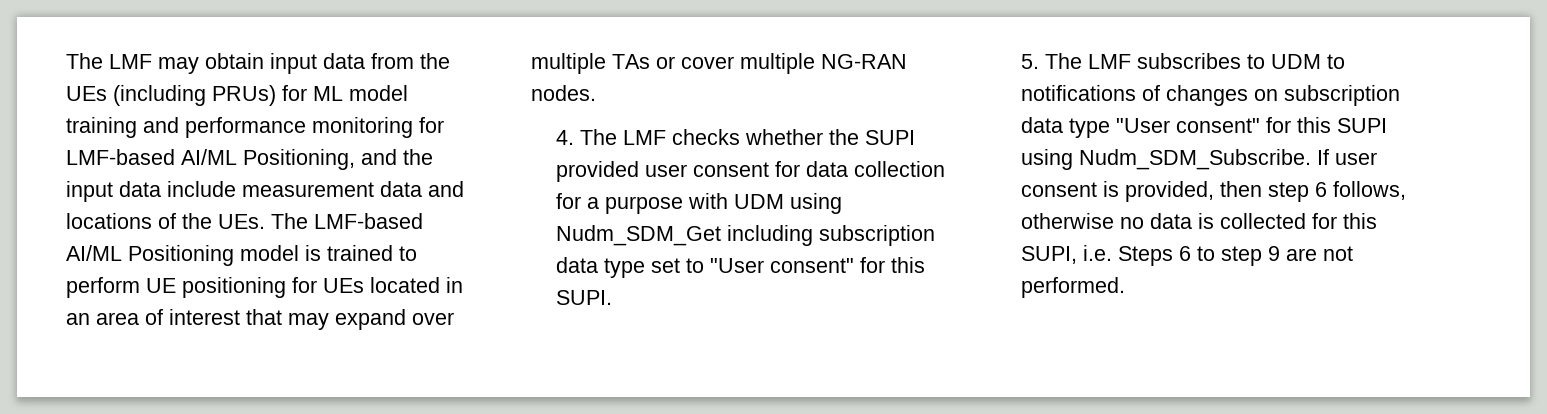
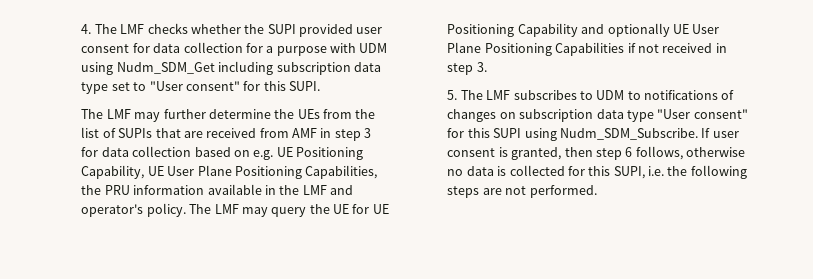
[66,53,450,74] [66,85,408,106] [66,117,444,138] [66,149,433,170] [66,181,464,202] [66,213,423,229] [66,245,417,266] [66,277,463,298] [66,309,454,330] [531,53,907,74] [531,85,596,101] The LMF may obtain input data from the UEs (including PRUs) for ML model training and performance monitoring for LMF-based AI/ML Positioning, and the input data include measurement data and locations of the UEs. The LMF-based AI/ML Positioning model is trained to perform UE positioning for UEs located in an area of interest that may expand over multiple TAs or cover multiple NG-RAN nodes. // -> (81, 29) none
(613, 297) none -> [81,109,376,122] [81,127,372,141] [81,146,364,160] [81,165,378,179] [81,184,354,195] [81,203,389,217] [447,23,720,37] [447,42,727,56] [447,62,487,75] // The LMF may further determine the UEs from the list of SUPIs that are received from AMF in step 3 for data collection based on e.g. UE Positioning Capability, UE User Plane Positioning Capabilities, the PRU information available in the LMF and operator's policy. The LMF may query the UE for UE Positioning Capability and optionally UE User Plane Positioning Capabilities if not received in step 3.
[1125,181,1215,202] provided, -> [511,147,562,160] granted,
[1118,246,1281,266] Steps 6 to step 9 -> [667,165,747,179] [447,186,480,198] the following steps

